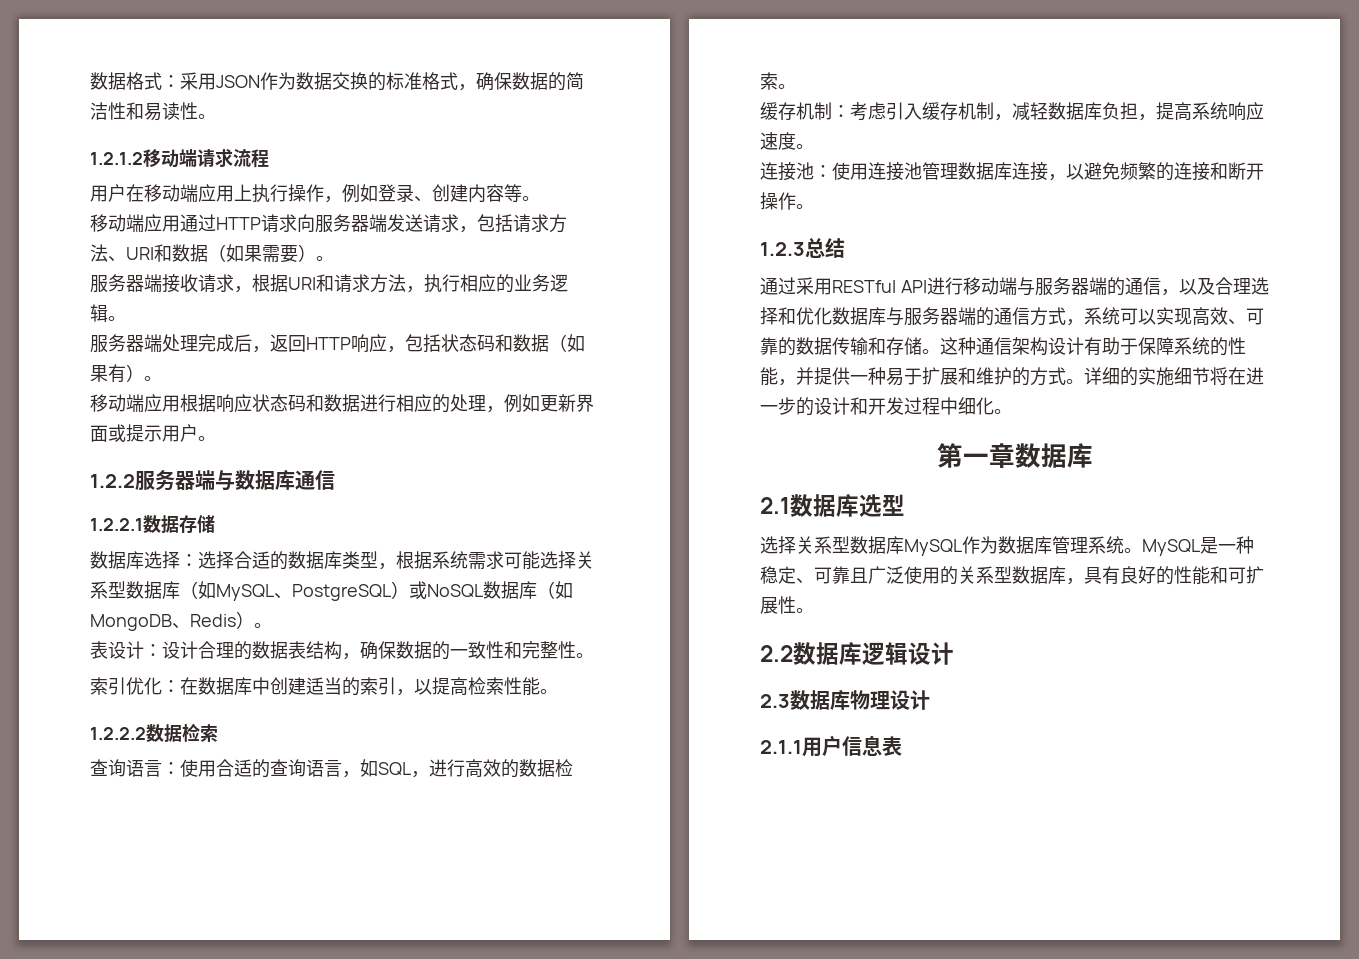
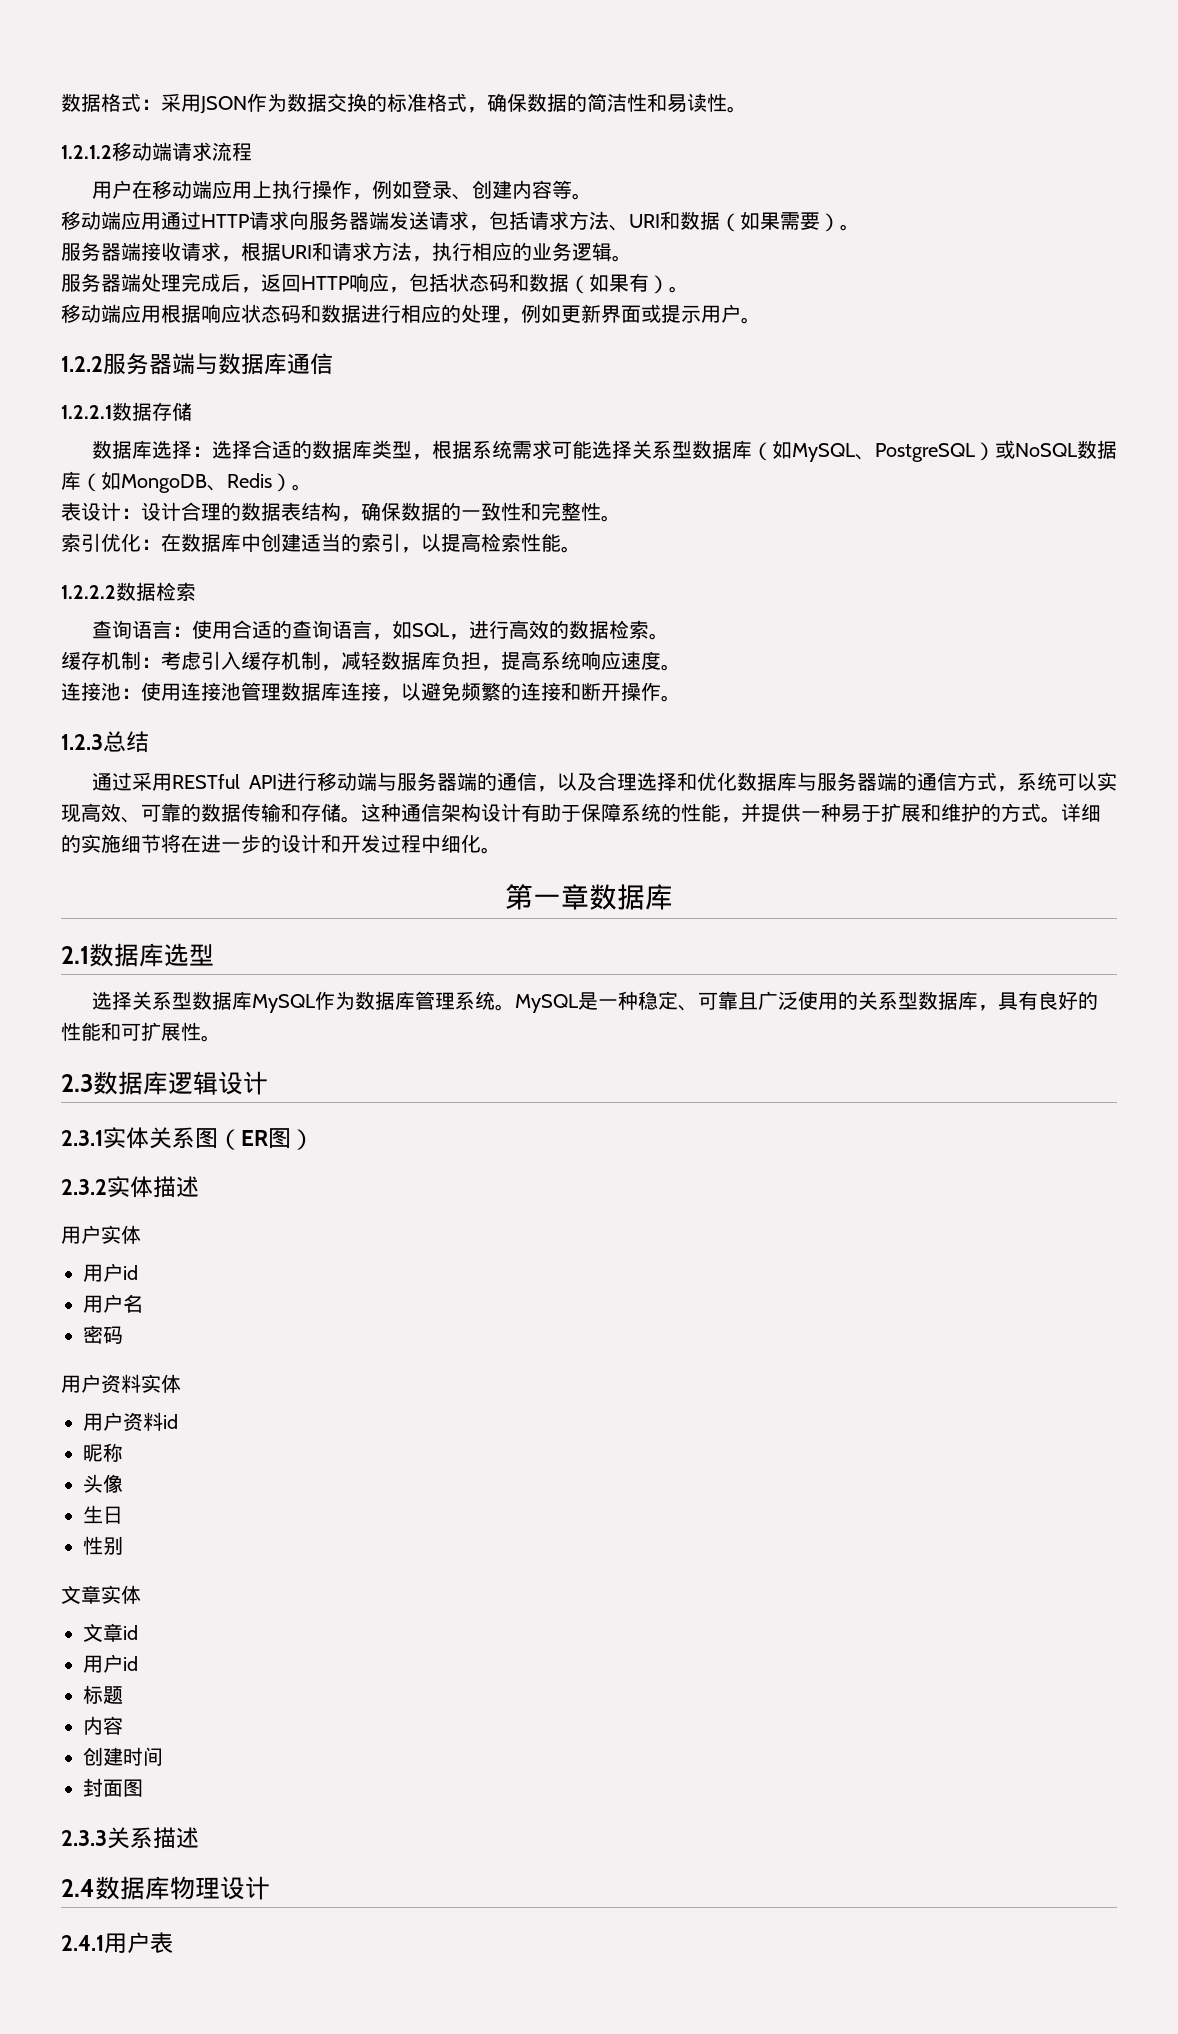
[760,645,793,662] 2.2 -> [61,1074,93,1092] 2.3
[760,694,790,708] 2.3 -> [61,1127,314,1150] [61,1176,199,1198] [61,1225,141,1244] [83,1263,138,1282] [83,1294,143,1313] [83,1325,123,1344] [61,1374,181,1394] [83,1412,178,1432] [83,1443,123,1462] [83,1474,123,1493] [83,1505,123,1524] [83,1536,123,1555] [61,1585,141,1604] [83,1623,138,1642] [83,1654,138,1673] [83,1685,123,1704] [83,1716,123,1735] [83,1747,163,1766] [83,1778,143,1797] [61,1827,199,1849] [61,1879,95,1897] 2.3.1实体关系图（ER图） // 2.3.2实体描述 // 用户实体 // 用户id // 用户名 // 密码 // 用户资料实体 // 用户资料id // 昵称 // 头像 // 生日 // 性别 // 文章实体 // 文章id // 用户id // 标题 // 内容 // 创建时间 // 封面图 // 2.3.3关系描述 // 2.4
[760,735,882,757] 2.1.1用户信息 -> [61,1932,150,1954] 2.4.1用户

